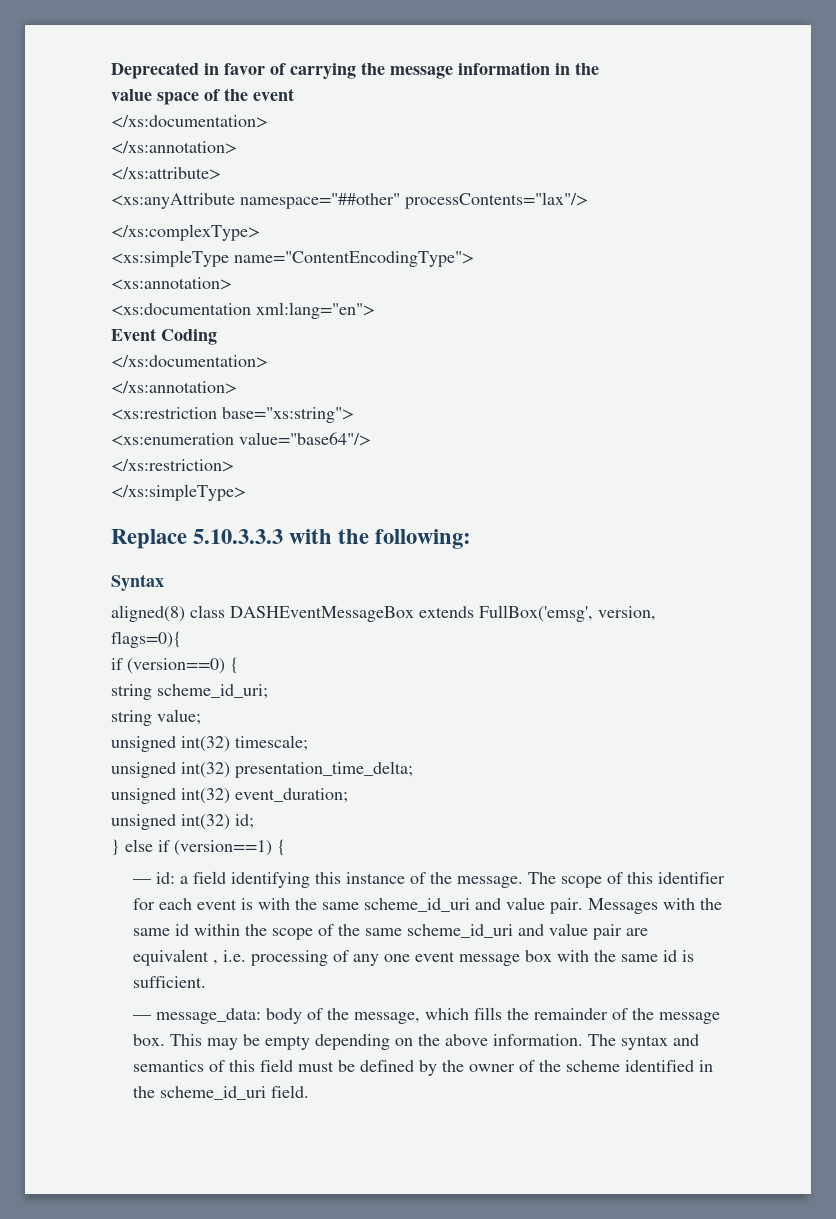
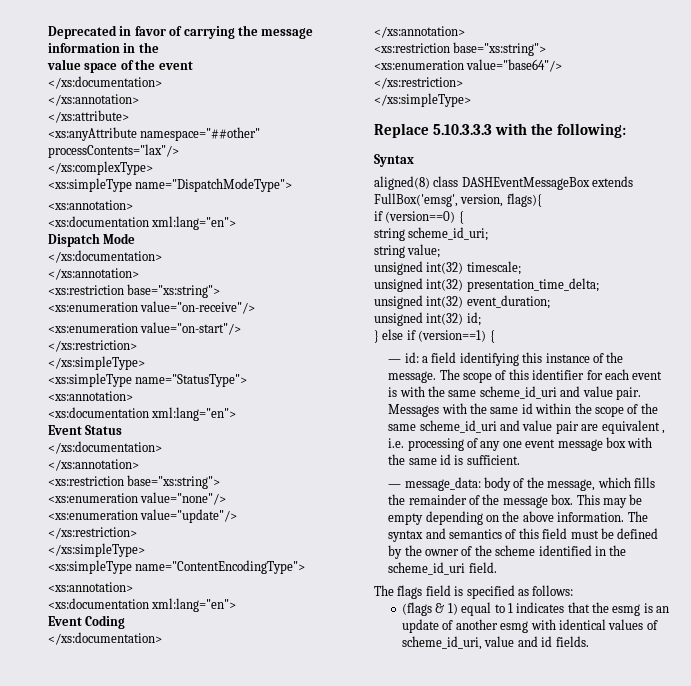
(260, 232) none -> [48,178,293,192] [48,200,133,210] [48,216,237,230] [48,233,136,247] [48,250,162,263] [48,268,139,280] [48,284,221,298] [48,301,256,314] [48,322,242,335] [48,340,137,352] [48,356,145,370] [48,373,248,387] [48,391,133,401] [48,407,237,421] [48,425,123,435] [48,441,162,454] [48,459,139,471] [48,475,221,489] [48,492,227,505] [48,509,238,523] [48,527,137,539] [48,543,145,557] // <xs:simpleType name="DispatchModeType"> // <xs:annotation> // <xs:documentation xml:lang="en"> // Dispatch Mode // </xs:documentation> // </xs:annotation> // <xs:restriction base="xs:string"> // <xs:enumeration value="on-receive"/> // <xs:enumeration value="on-start"/> // </xs:restriction> // </xs:simpleType> // <xs:simpleType name="StatusType"> // <xs:annotation> // <xs:documentation xml:lang="en"> // Event Status // </xs:documentation> // </xs:annotation> // <xs:restriction base="xs:string"> // <xs:enumeration value="none"/> // <xs:enumeration value="update"/> // </xs:restriction> // </xs:simpleType>
[111,631,182,648] flags=0){ -> [506,193,542,207] flags){
(310, 1091) none -> [374,585,574,599] [402,602,670,616] [402,619,658,633] [402,636,589,650] // The flags field is specified as follows: // (flags & 1) equal to 1 indicates that the esmg is an update of another esmg with identical values of scheme_id_uri, value and id fields.

